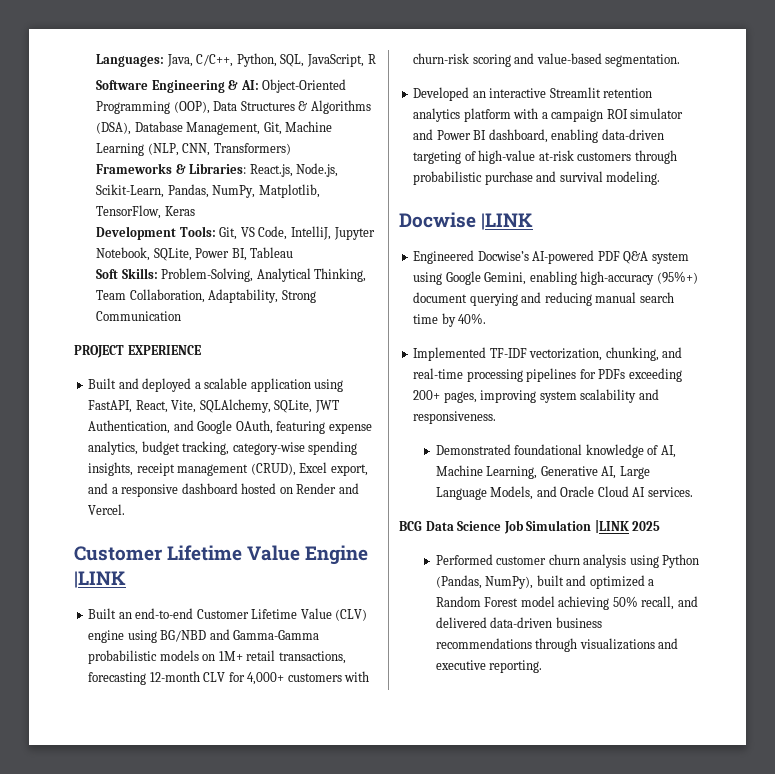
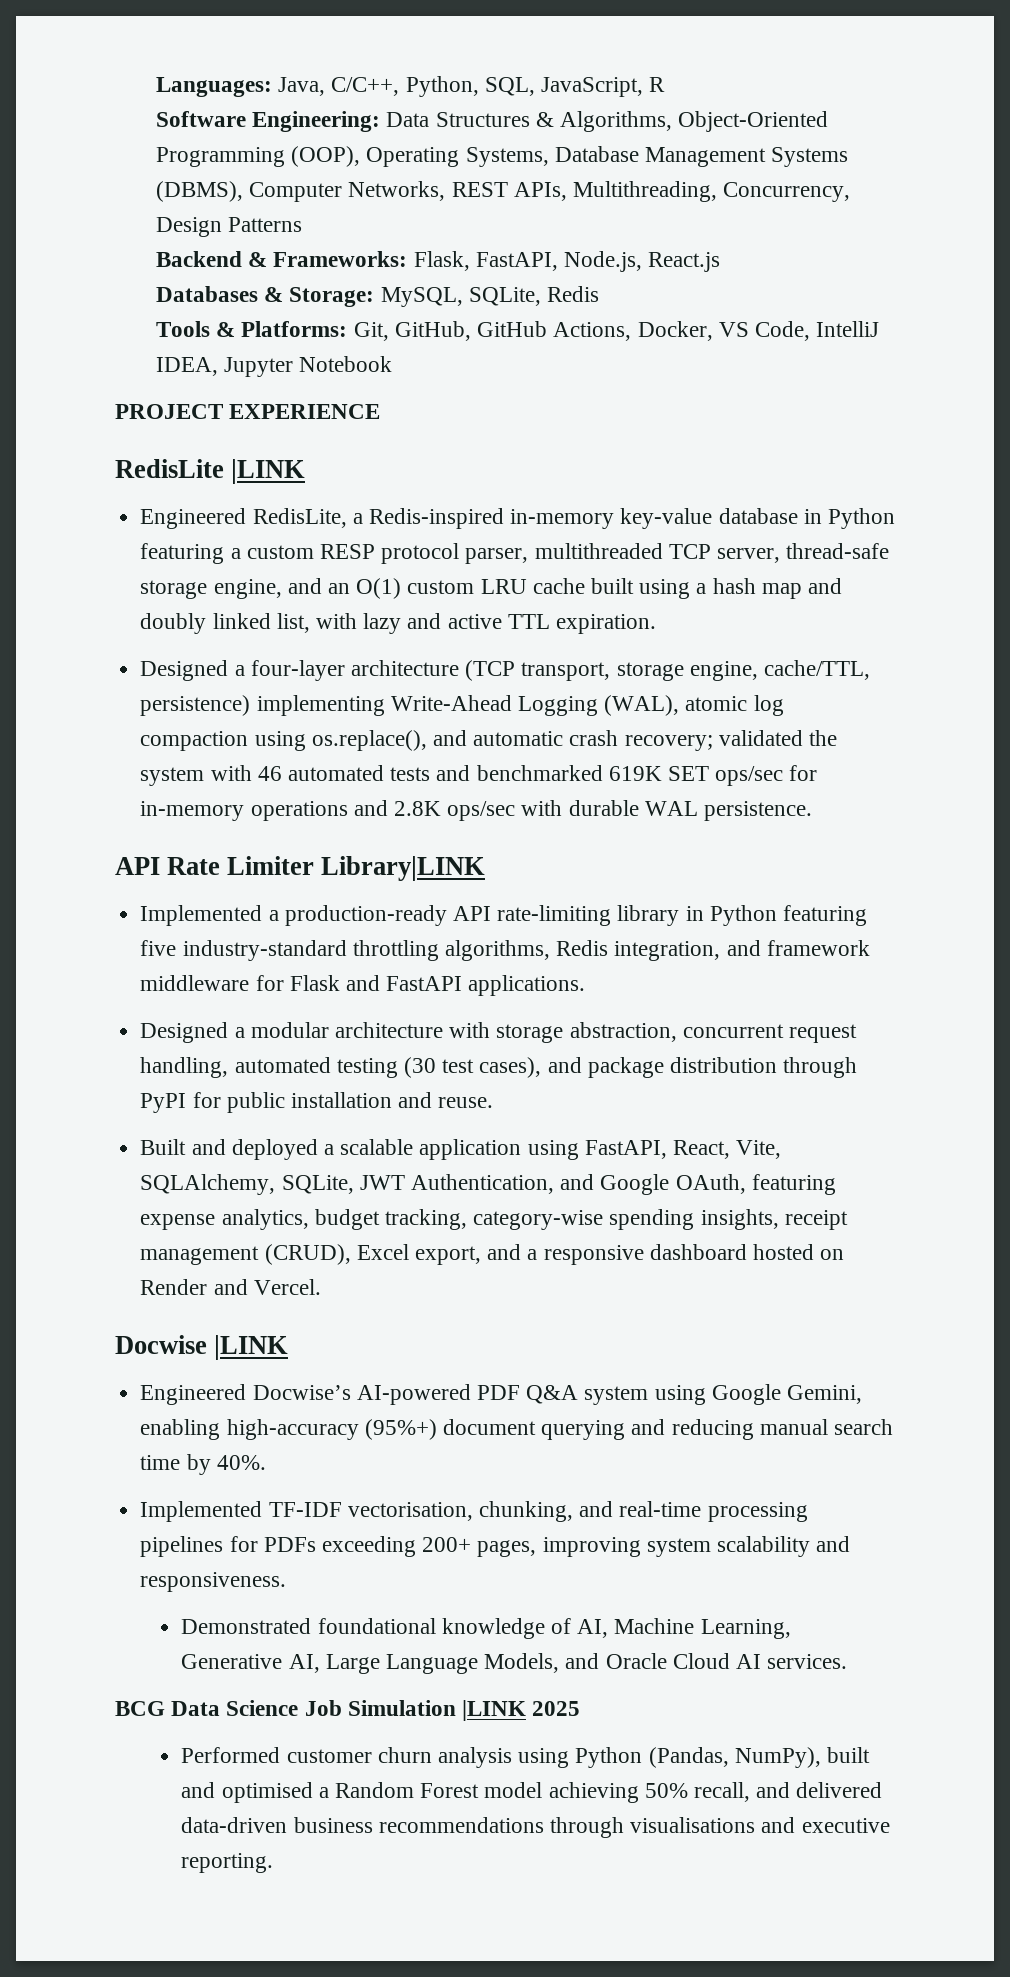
[151,79,347,93] [96,100,371,114] [96,121,333,135] [96,143,291,156] [96,163,339,177] [96,184,320,198] [96,205,195,219] [96,226,375,240] [96,247,294,261] [96,268,367,282] [96,289,316,303] [96,311,182,321] [74,345,201,358] Engineering & AI: Object-Oriented Programming (OOP), Data Structures & Algorithms (DSA), Database Management, Git, Machine Learning (NLP, CNN, Transformers) // Frameworks & Libraries: React.js, Node.js, Scikit-Learn, Pandas, NumPy, Matplotlib, TensorFlow, Keras // Development Tools: Git, VS Code, IntelliJ, Jupyter Notebook, SQLite, Power BI, Tableau // Soft Skills: Problem-Solving, Analytical Thinking, Team Collaboration, Adaptability, Strong Communication // PROJECT EXPERIENCE -> [252,111,829,132] [156,146,849,167] [156,181,851,202] [156,217,303,237] [156,251,721,272] [156,286,600,307] [156,321,880,341] [156,356,393,377] [115,404,381,419] [115,459,306,484] [140,508,895,529] [140,543,890,564] [140,578,843,599] [140,613,656,634] [140,660,870,681] [140,695,784,716] [140,730,837,751] [140,765,818,786] [140,800,812,821] [115,856,486,881] [140,905,867,926] [140,940,870,961] [140,975,586,996] [140,1022,857,1043] [140,1057,858,1078] [140,1092,494,1113] Engineering: Data Structures & Algorithms, Object-Oriented Programming (OOP), Operating Systems, Database Management Systems (DBMS), Computer Networks, REST APIs, Multithreading, Concurrency, Design Patterns // Backend & Frameworks: Flask, FastAPI, Node.js, React.js // Databases & Storage: MySQL, SQLite, Redis // Tools & Platforms: Git, GitHub, GitHub Actions, Docker, VS Code, IntelliJ IDEA, Jupyter Notebook // PROJECT EXPERIENCE // RedisLite |LINK // Engineered RedisLite, a Redis-inspired in-memory key-value database in Python featuring a custom RESP protocol parser, multithreaded TCP server, thread-safe storage engine, and an O(1) custom LRU cache built using a hash map and doubly linked list, with lazy and active TTL expiration. // Designed a four-layer architecture (TCP transport, storage engine, cache/TTL, persistence) implementing Write-Ahead Logging (WAL), atomic log compaction using os.replace(), and automatic crash recovery; validated the system with 46 automated tests and benchmarked 619K SET ops/sec for in-memory operations and 2.8K ops/sec with durable WAL persistence. // API Rate Limiter Library|LINK // Implemented a production-ready API rate-limiting library in Python featuring five industry-standard throttling algorithms, Redis integration, and framework middleware for Flask and FastAPI applications. // Designed a modular architecture with storage abstraction, concurrent request handling, automated testing (30 test cases), and package distribution through PyPI for public installation and reuse.
[74,545,369,565] [74,571,126,588] [88,608,368,621] [88,629,320,643] [88,650,346,664] [88,671,370,685] [413,53,681,67] [413,87,653,101] [413,108,684,122] [413,129,664,143] [413,150,677,164] [413,171,661,185] // Customer Lifetime Value Engine |LINK // Built an end-to-end Customer Lifetime Value (CLV) engine using BG/NBD and Gamma-Gamma probabilistic models on 1M+ retail transactions, forecasting 12-month CLV for 4,000+ customers with churn-risk scoring and value-based segmentation. // Developed an interactive Streamlit retention analytics platform with a campaign ROI simulator and Power BI dashboard, enabling data-driven targeting of high-value at-risk customers through probabilistic purchase and survival modeling. -> (321, 1287) none
[529,348,603,361] vectorization, -> [347,1502,473,1521] vectorisation,
[589,575,645,589] optimized -> [221,1782,313,1803] optimised
[579,638,655,650] visualizations -> [630,1817,756,1833] visualisations

